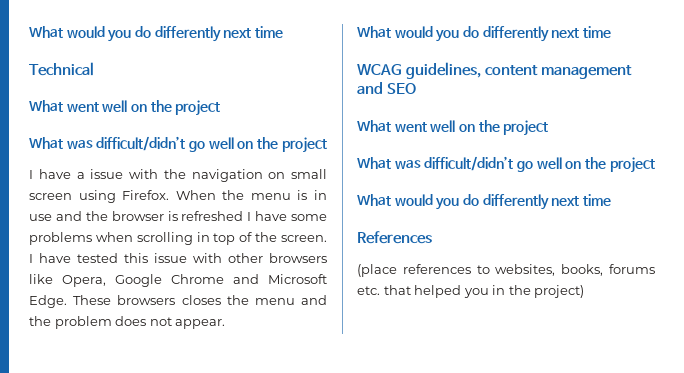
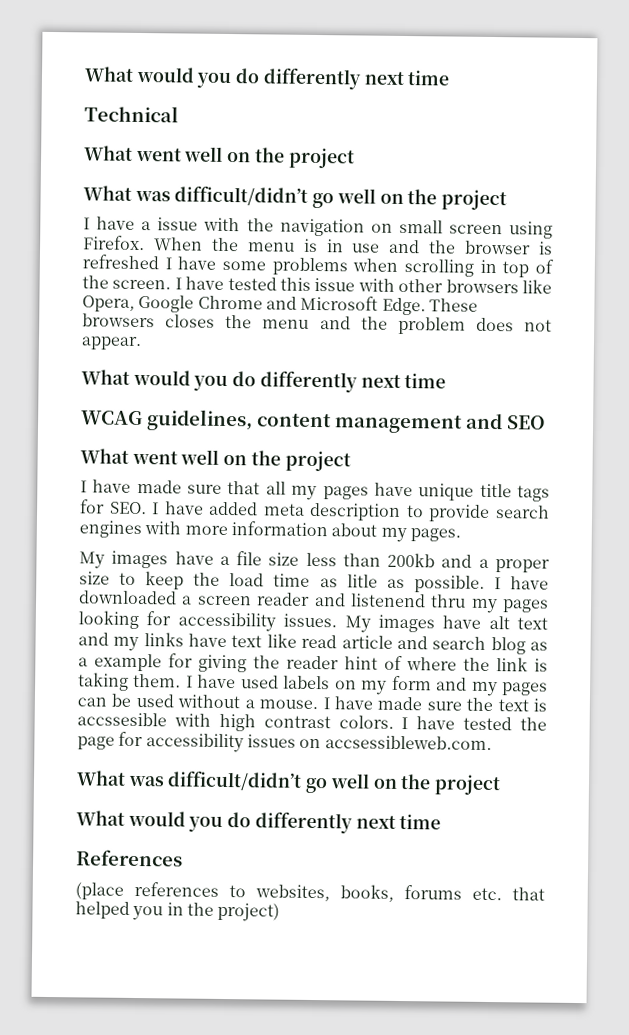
(549, 128) none -> [80,479,551,502] [80,499,550,522] [79,520,461,543] [79,550,550,573] [79,571,550,593] [79,590,549,614] [78,610,548,633] [78,632,549,655] [78,653,548,673] [78,672,548,697] [77,693,547,712] [77,712,547,732] [77,731,492,753] // I have made sure that all my pages have unique title tags for SEO. I have added meta description to provide search engines with more information about my pages. // My images have a file size less than 200kb and a proper size to keep the load time as litle as possible. I have downloaded a screen reader and listenend thru my pages looking for accessibility issues. My images have alt text and my links have text like read article and search blog as a example for giving the reader hint of where the link is taking them. I have used labels on my form and my pages can be used without a mouse. I have made sure the text is accssesible with high contrast colors. I have tested the page for accessibility issues on accsessibleweb.com.

